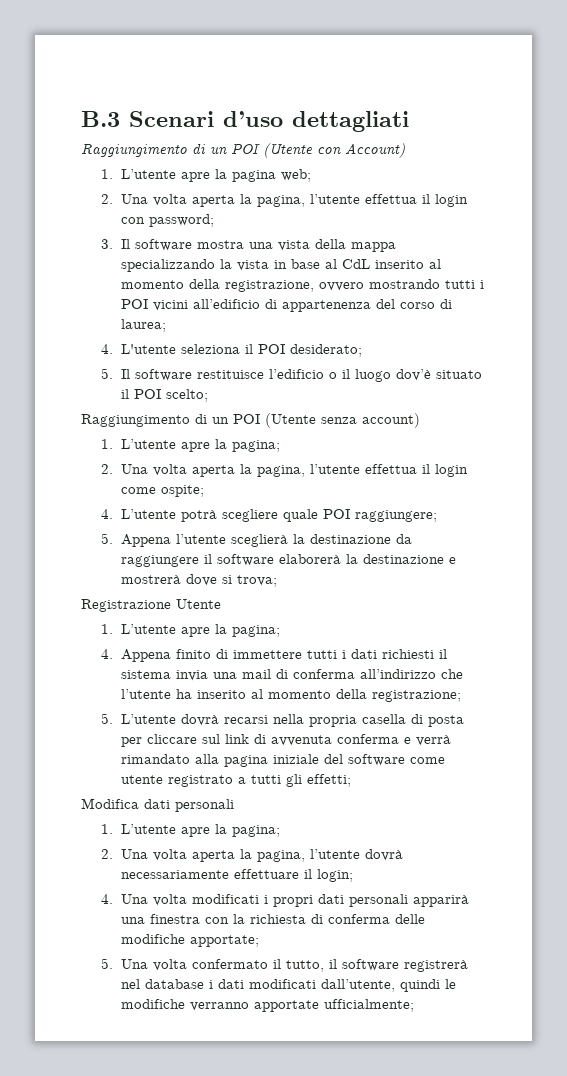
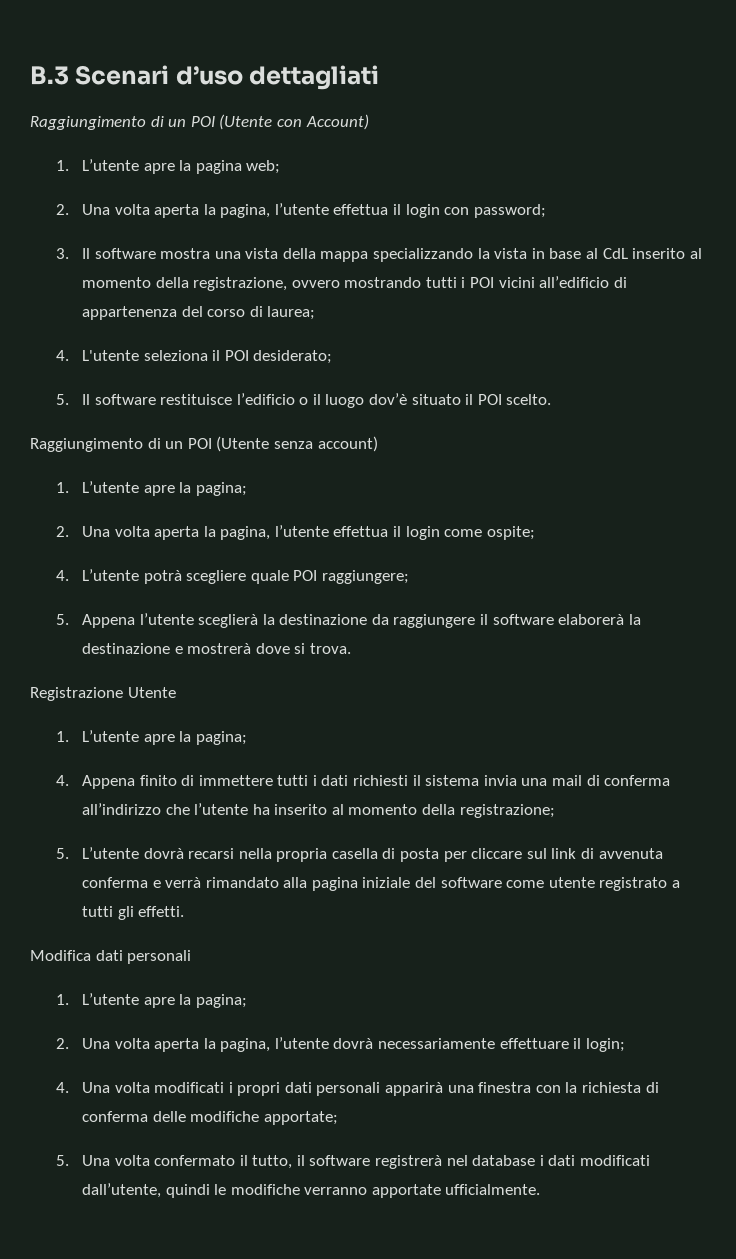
[166,389,209,402] scelto; -> [506,394,552,405] scelto.
[237,575,278,587] trova; -> [309,643,351,654] trova.
[307,774,352,787] effetti; -> [138,906,185,917] effetti.
[324,999,415,1012] ufficialmente; -> [445,1184,541,1195] ufficialmente.

